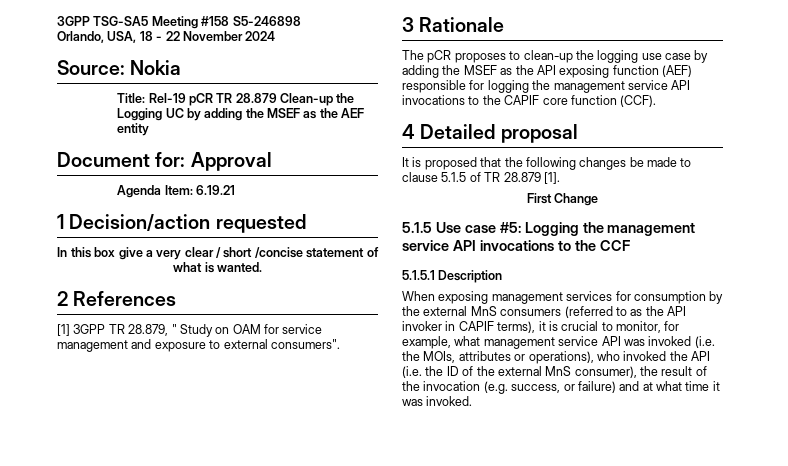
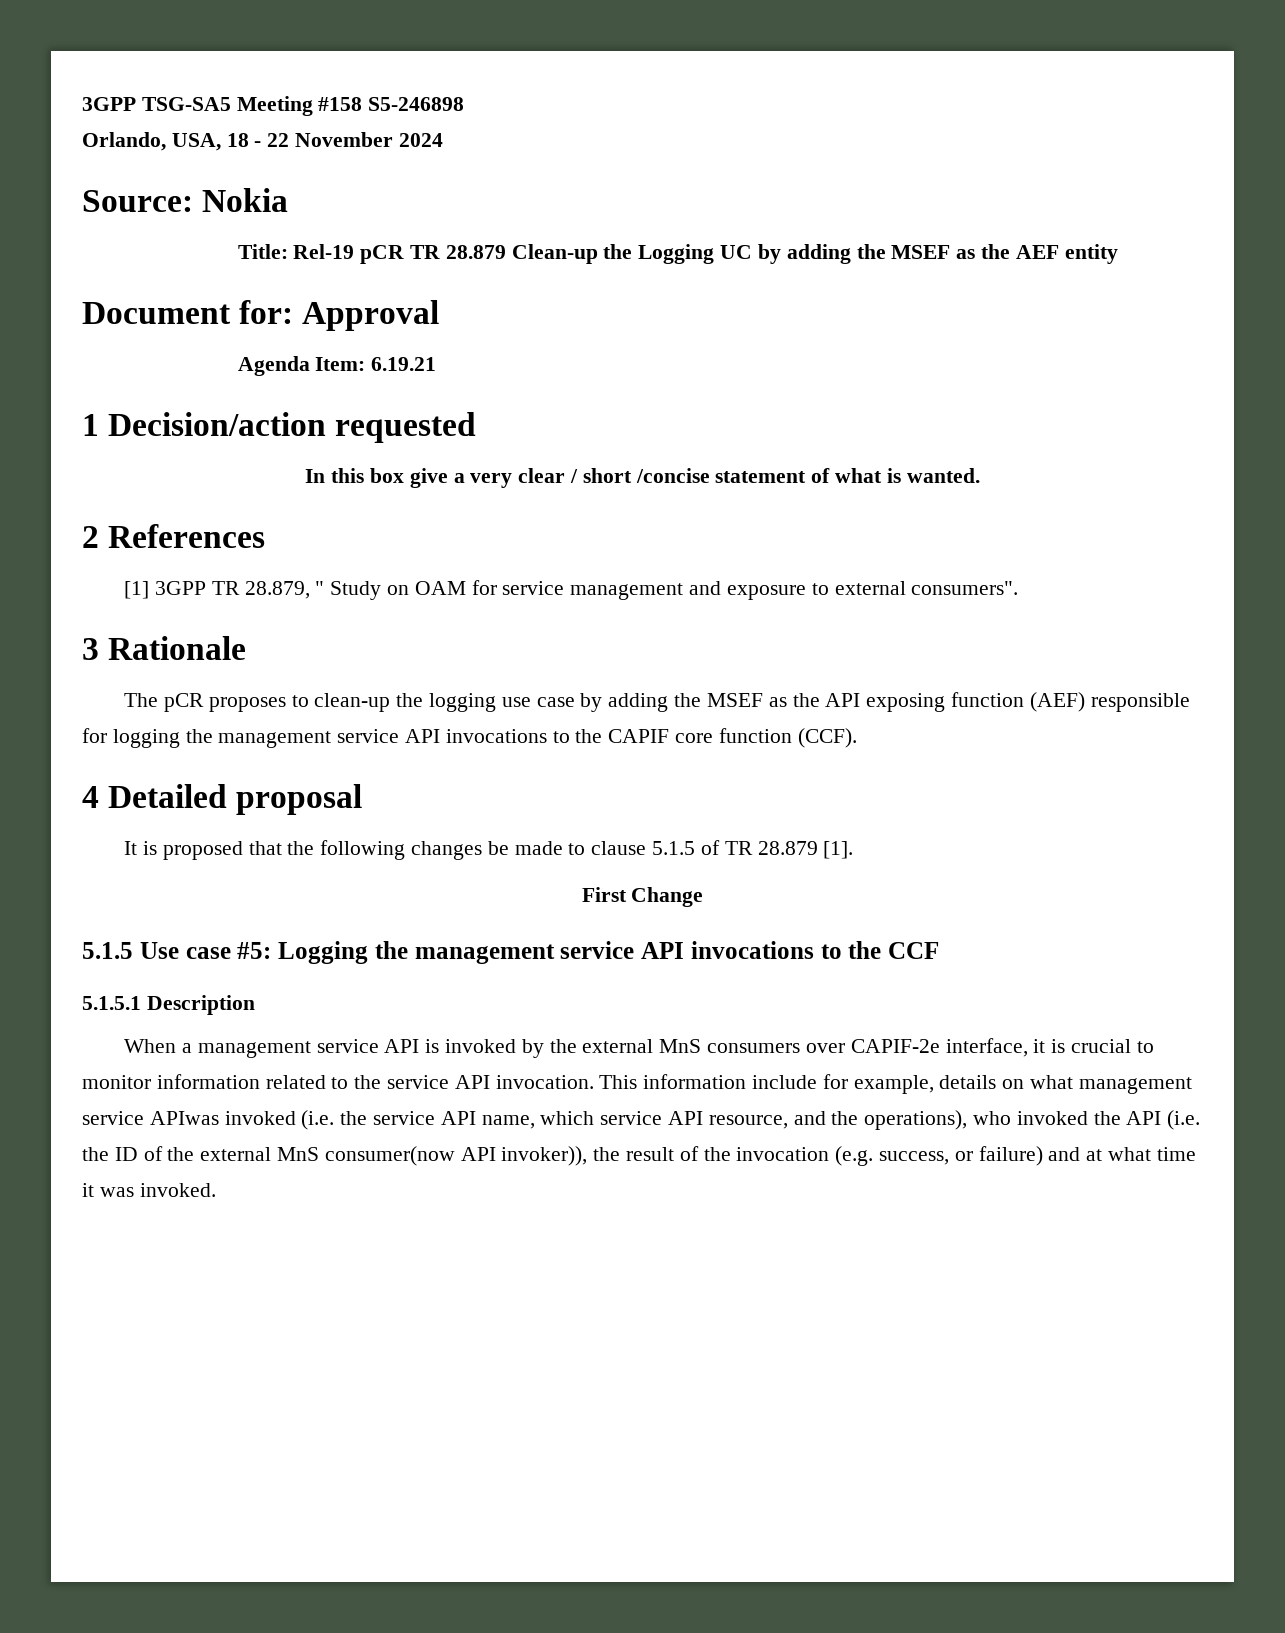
[438,291,706,304] exposing management services for consumption -> [182,1039,517,1058] a management service API is invoked
[564,306,686,318] [402,321,680,333] [402,336,451,349] (referred to as the API invoker in CAPIF terms), it is crucial to monitor, for example, -> [805,1038,1154,1057] [82,1074,1025,1094] over CAPIF-2e interface, it is crucial to monitor information related to the service API invocation. This information include for example, details on
[601,336,645,346] API was -> [149,1111,219,1125] APIwas
[423,351,526,363] MOIs, attributes or -> [373,1111,859,1129] service API name, which service API resource, and the
[574,366,637,378] consumer), -> [324,1146,588,1166] consumer(now API invoker)),

